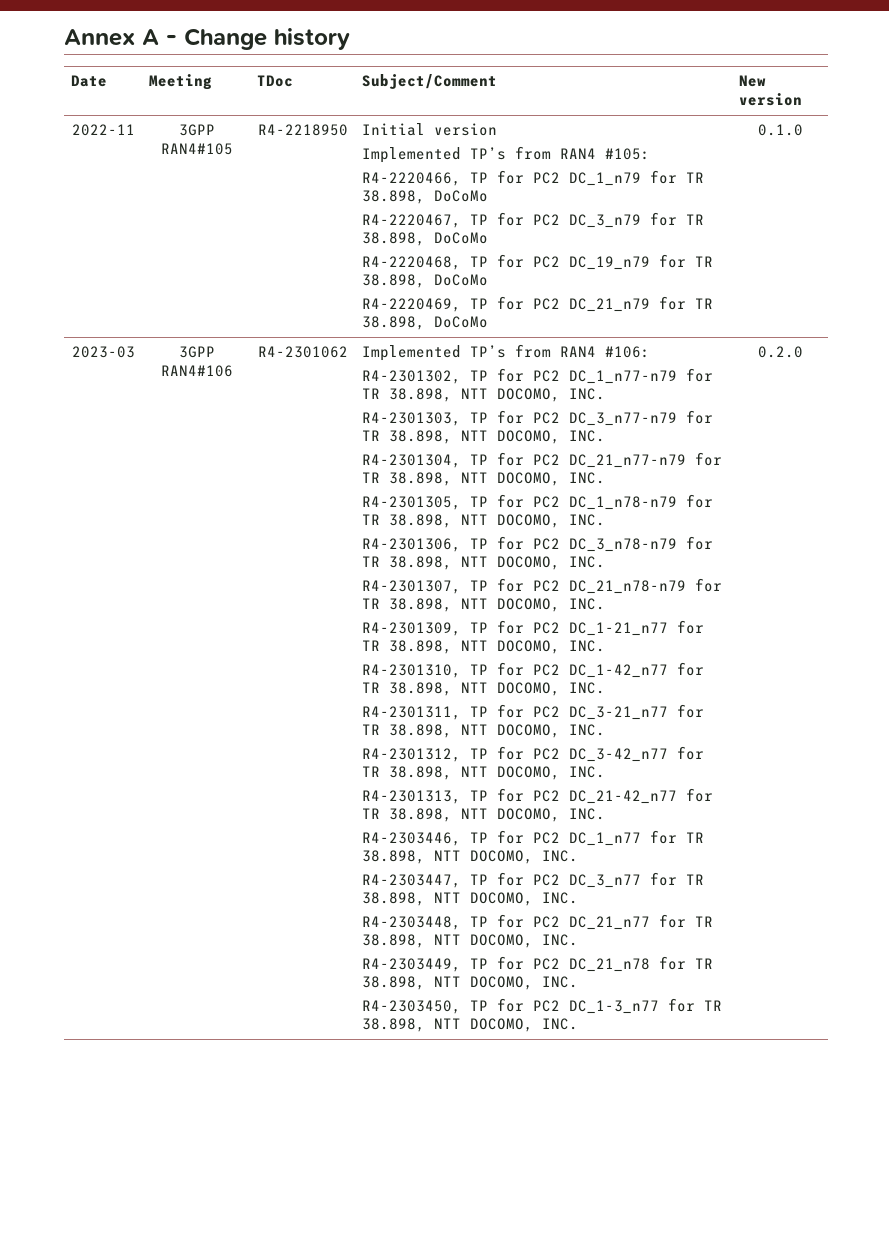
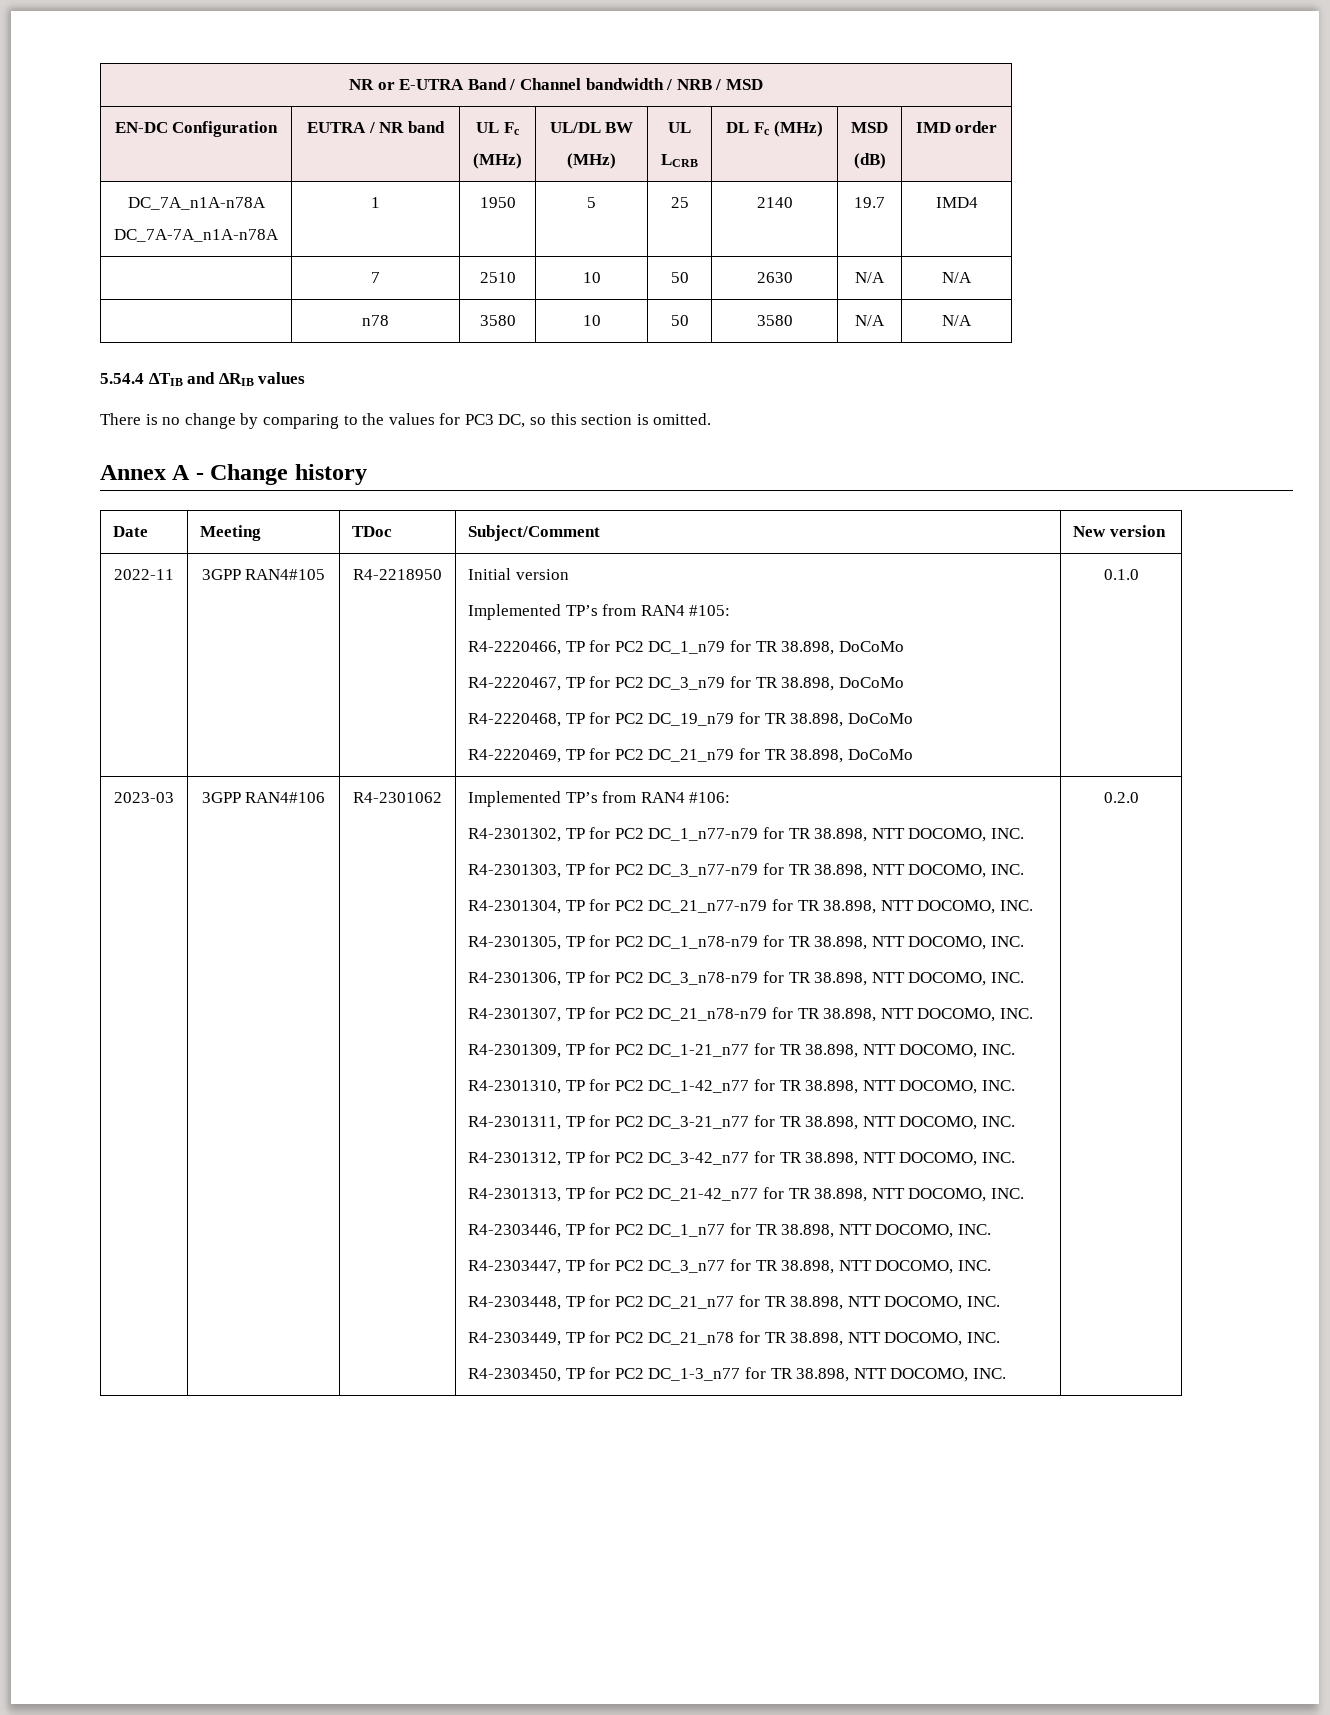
(64, 37) none -> [349,78,763,90] [114,121,279,137] [307,121,445,133] [476,122,520,135] [473,153,522,169] [549,122,634,133] [567,153,616,169] [668,122,691,133] [661,154,698,167] [726,121,823,137] [851,122,888,133] [853,153,886,169] [915,121,998,133] [127,197,266,210] [114,229,279,242] [371,197,380,208] [479,197,516,208] [587,197,596,208] [670,197,689,208] [756,197,793,208] [854,197,885,208] [935,197,978,208] [371,272,380,283] [479,272,516,283] [582,272,601,283] [670,272,689,283] [756,272,793,283] [855,272,885,283] [942,272,972,283] [362,315,389,326] [479,315,516,326] [582,315,601,326] [670,315,689,326] [756,315,793,326] [855,315,885,326] [942,315,972,326] [100,372,306,386] [100,413,712,429] NR or E-UTRA Band / Channel bandwidth / NRB / MSD // EN-DC Configuration | EUTRA / NR band | UL Fc // (MHz) | UL/DL BW // (MHz) | UL // LCRB | DL Fc (MHz) | MSD // (dB) | IMD order // DC_7A_n1A-n78A // DC_7A-7A_n1A-n78A | 1 | 1950 | 5 | 25 | 2140 | 19.7 | IMD4 // | 7 | 2510 | 10 | 50 | 2630 | N/A | N/A // | n78 | 3580 | 10 | 50 | 3580 | N/A | N/A // 5.54.4 ∆TIB and ∆RIB values // There is no change by comparing to the values for PC3 DC, so this section is omitted. //

